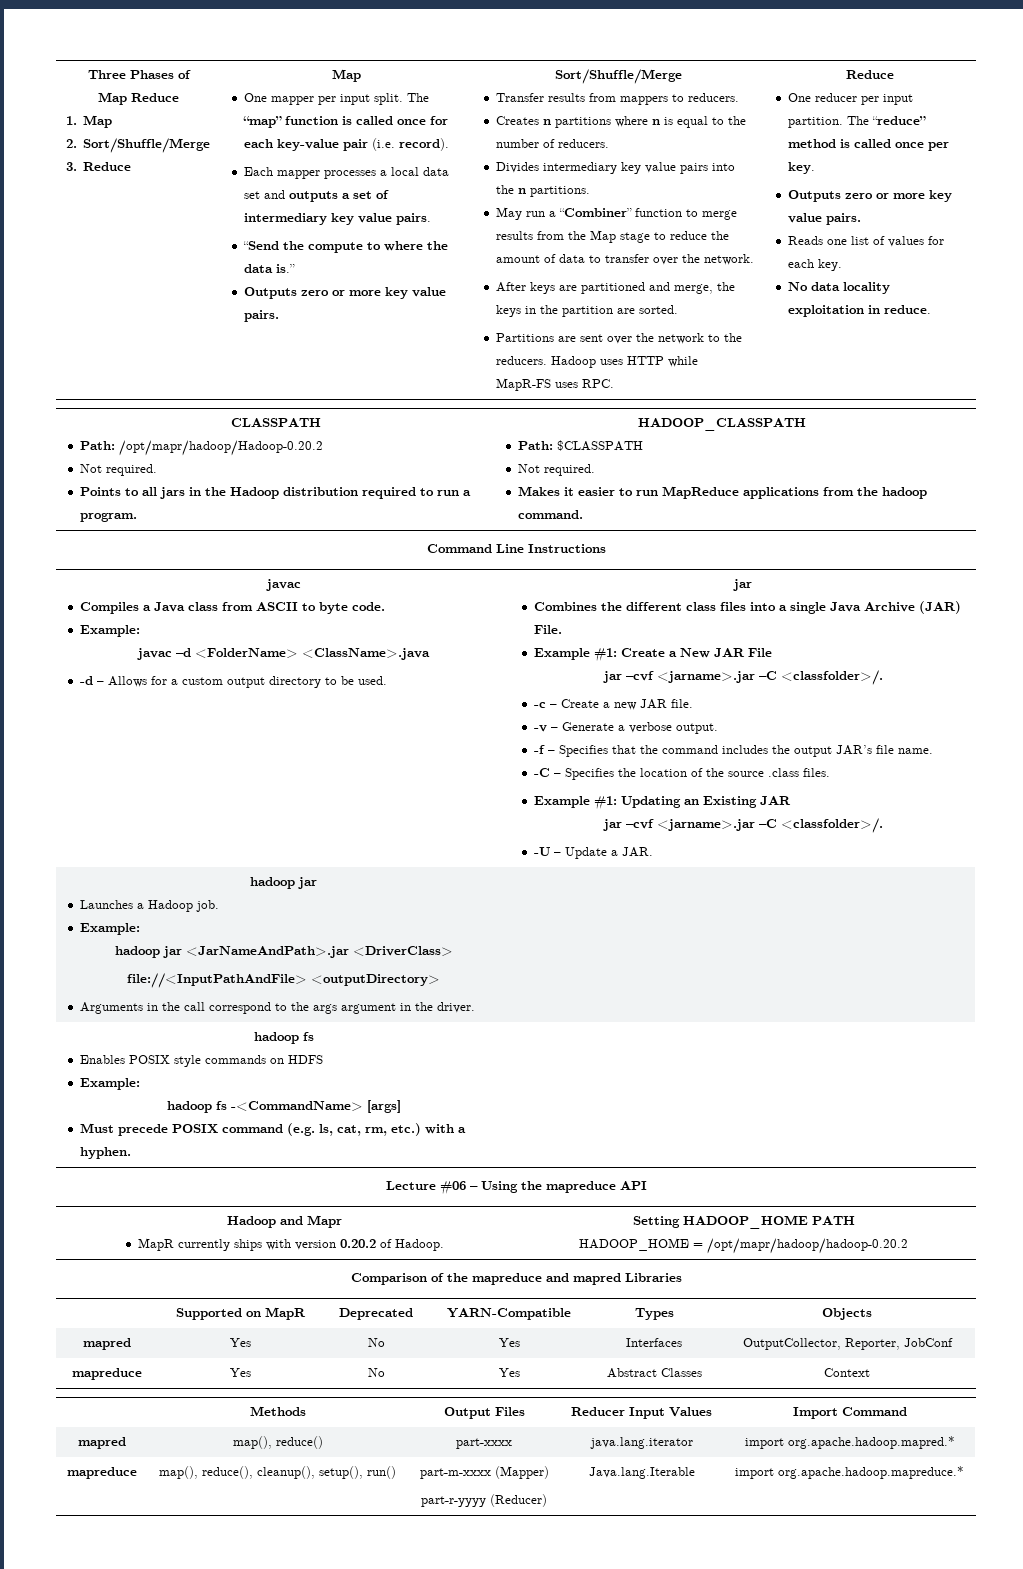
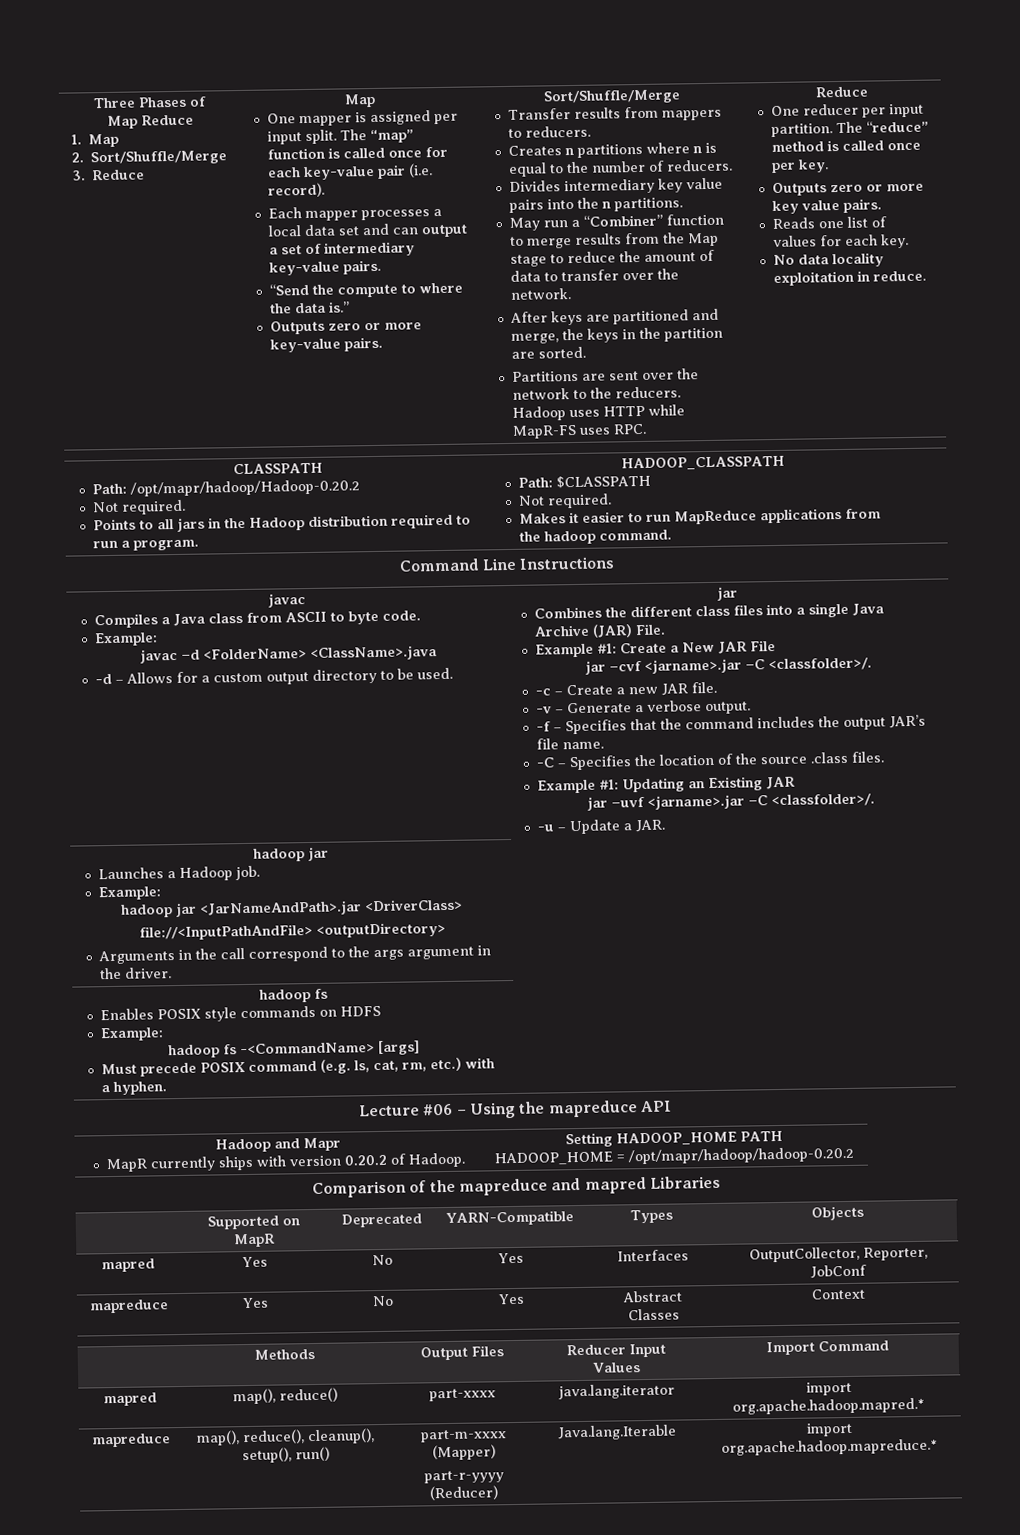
(314, 100) none -> [354,110,431,126] is assigned
[288,191,338,202] outputs -> [391,224,468,238] can output
[330,213,392,225] key value -> [268,261,340,276] key-value
[384,287,446,299] key value -> [269,338,341,353] key-value
[625,818,883,833] [533,847,550,856] –cvf <jarname>.jar –C <classfolder>/. // -U -> [610,793,875,810] [536,824,554,832] –uvf <jarname>.jar –C <classfolder>/. // -u

